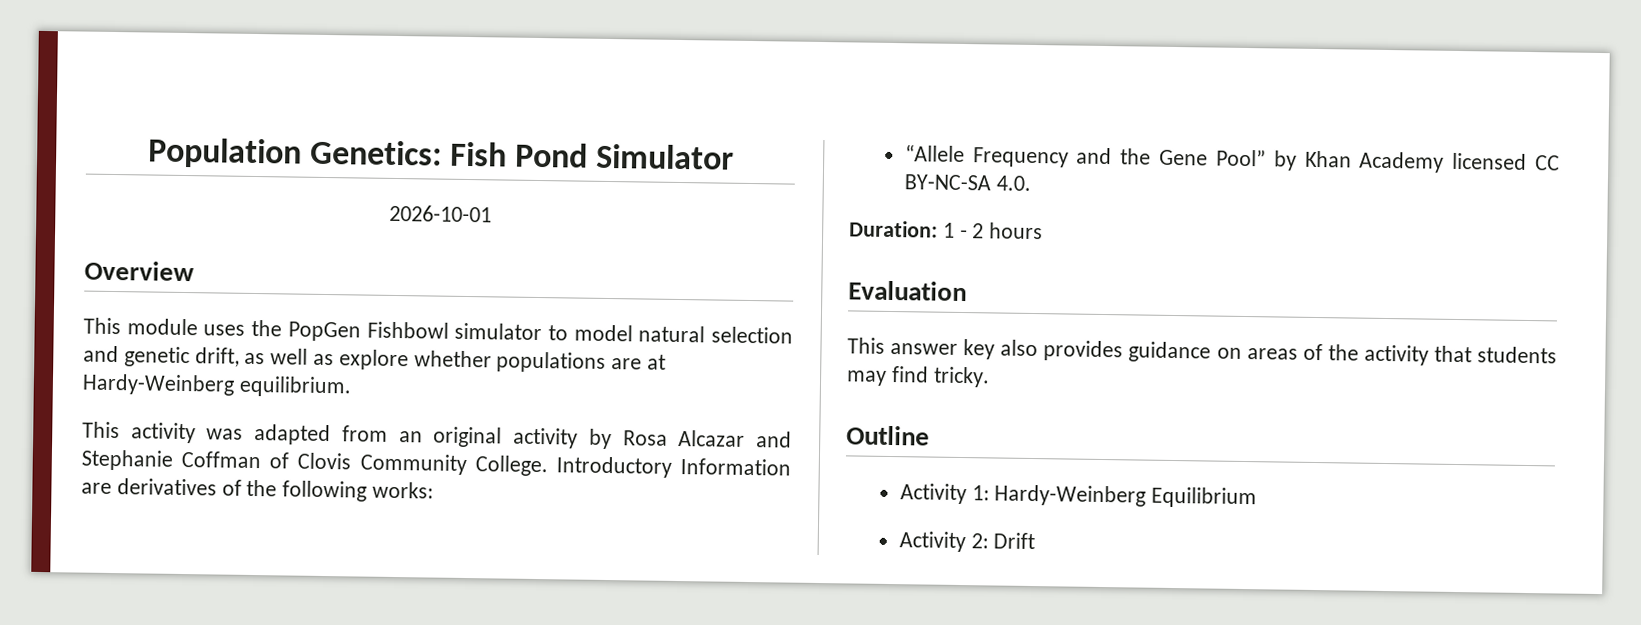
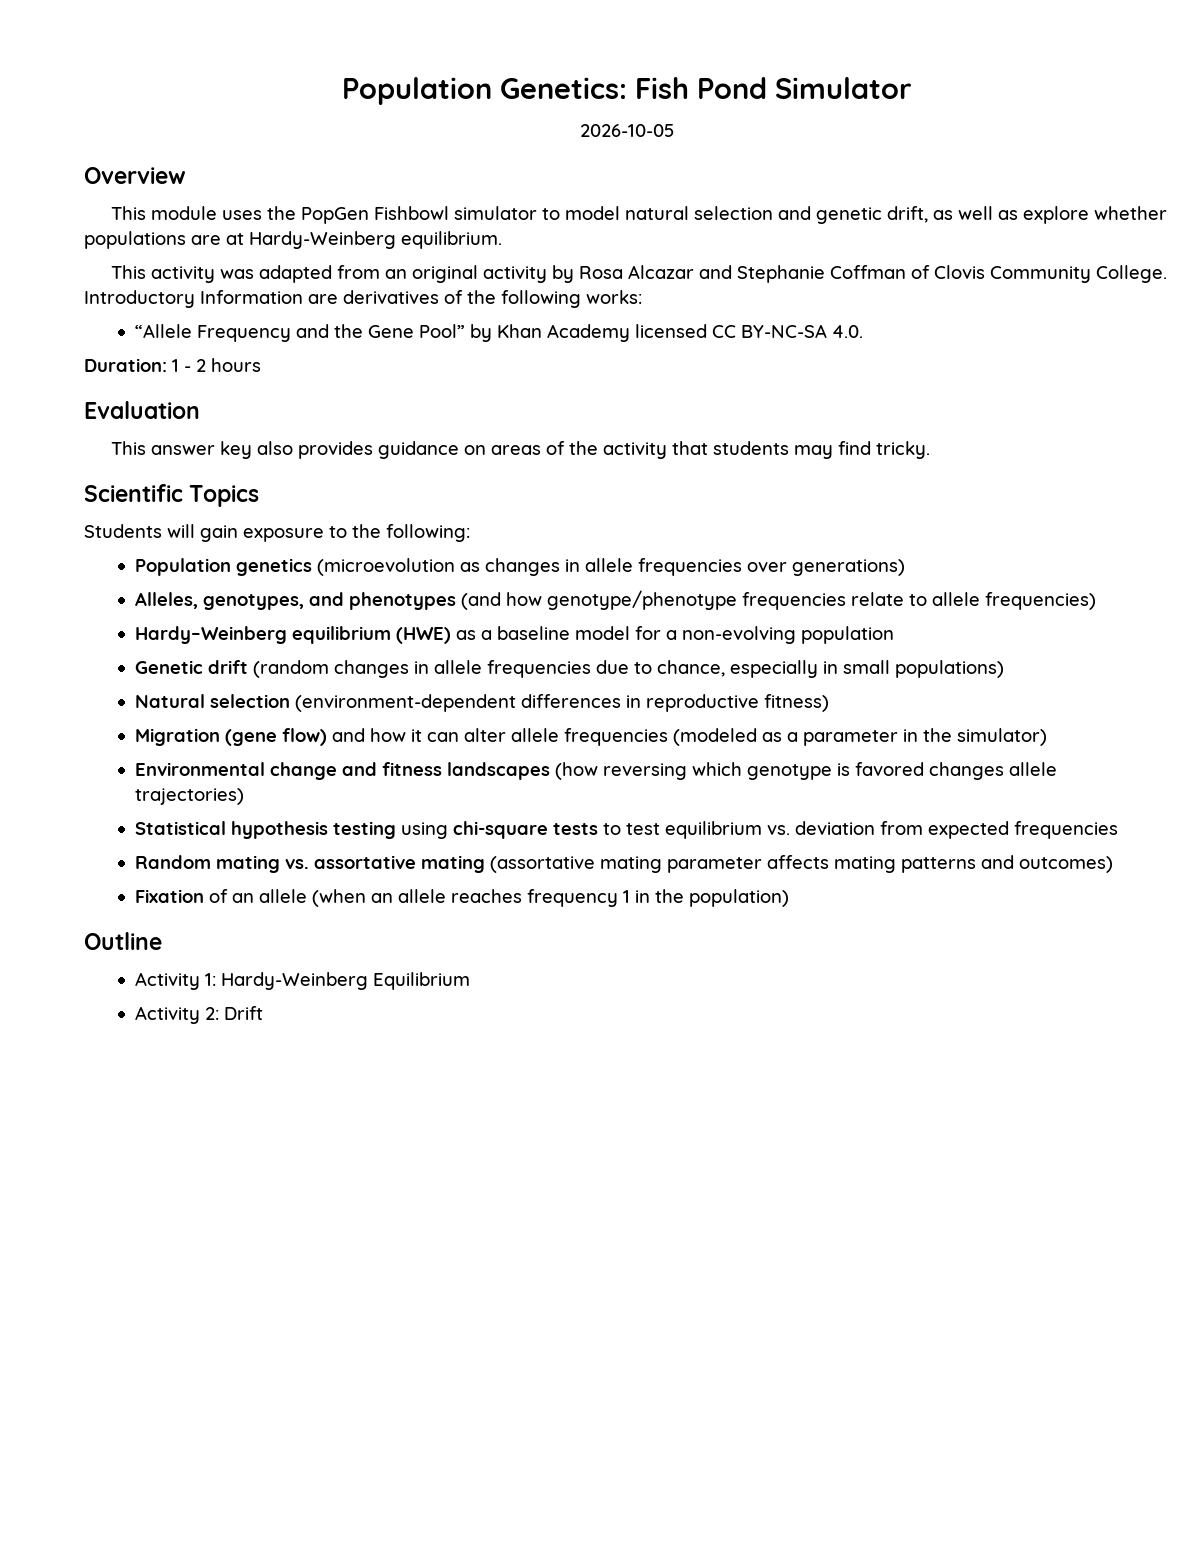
[388,204,492,223] 2026-10-01 -> [580,124,674,137] 2026-10-05
(990, 377) none -> [84,484,260,507] [84,524,470,542] [134,558,905,576] [134,590,1096,610] [134,626,894,644] [134,660,1004,678] [134,694,829,712] [134,728,1047,746] [134,762,1057,780] [134,788,244,805] [134,821,1118,839] [134,855,1113,873] [134,889,789,907] // Scientific Topics // Students will gain exposure to the following: // Population genetics (microevolution as changes in allele frequencies over generations) // Alleles, genotypes, and phenotypes (and how genotype/phenotype frequencies relate to allele frequencies) // Hardy–Weinberg equilibrium (HWE) as a baseline model for a non-evolving population // Genetic drift (random changes in allele frequencies due to chance, especially in small populations) // Natural selection (environment-dependent differences in reproductive fitness) // Migration (gene flow) and how it can alter allele frequencies (modeled as a parameter in the simulator) // Environmental change and fitness landscapes (how reversing which genotype is favored changes allele trajectories) // Statistical hypothesis testing using chi-square tests to test equilibrium vs. deviation from expected frequencies // Random mating vs. assortative mating (assortative mating parameter affects mating patterns and outcomes) // Fixation of an allele (when an allele reaches frequency 1 in the population)

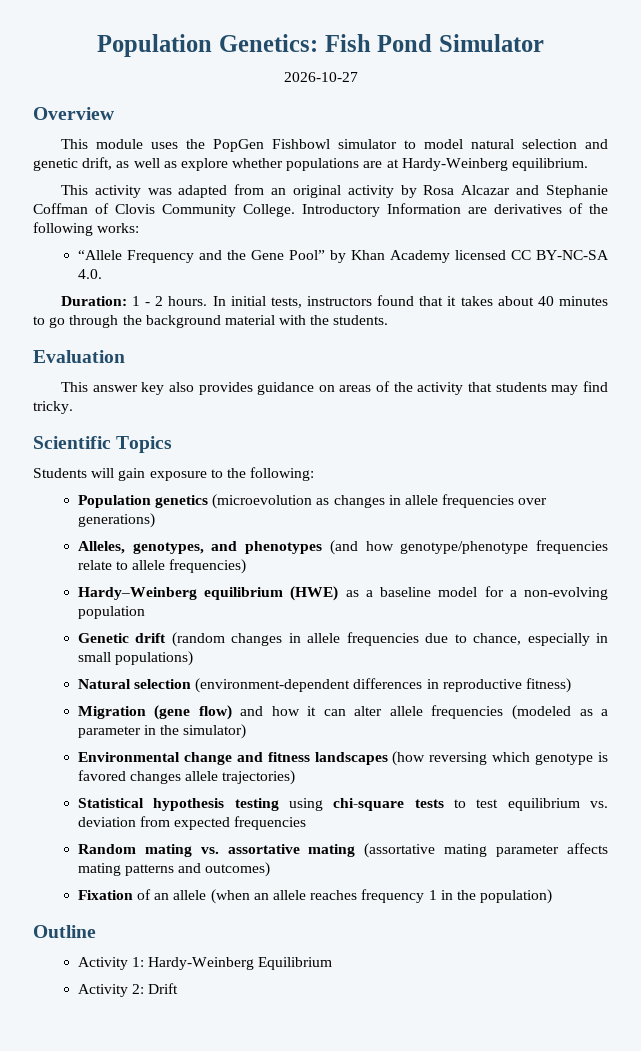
[580,124,674,137] 2026-10-05 -> [283,72,358,82] 2026-10-27
[211,358,261,372] hours -> [168,295,608,308] [33,315,389,328] hours. In initial tests, instructors found that it takes about 40 minutes to go through the background material with the students.

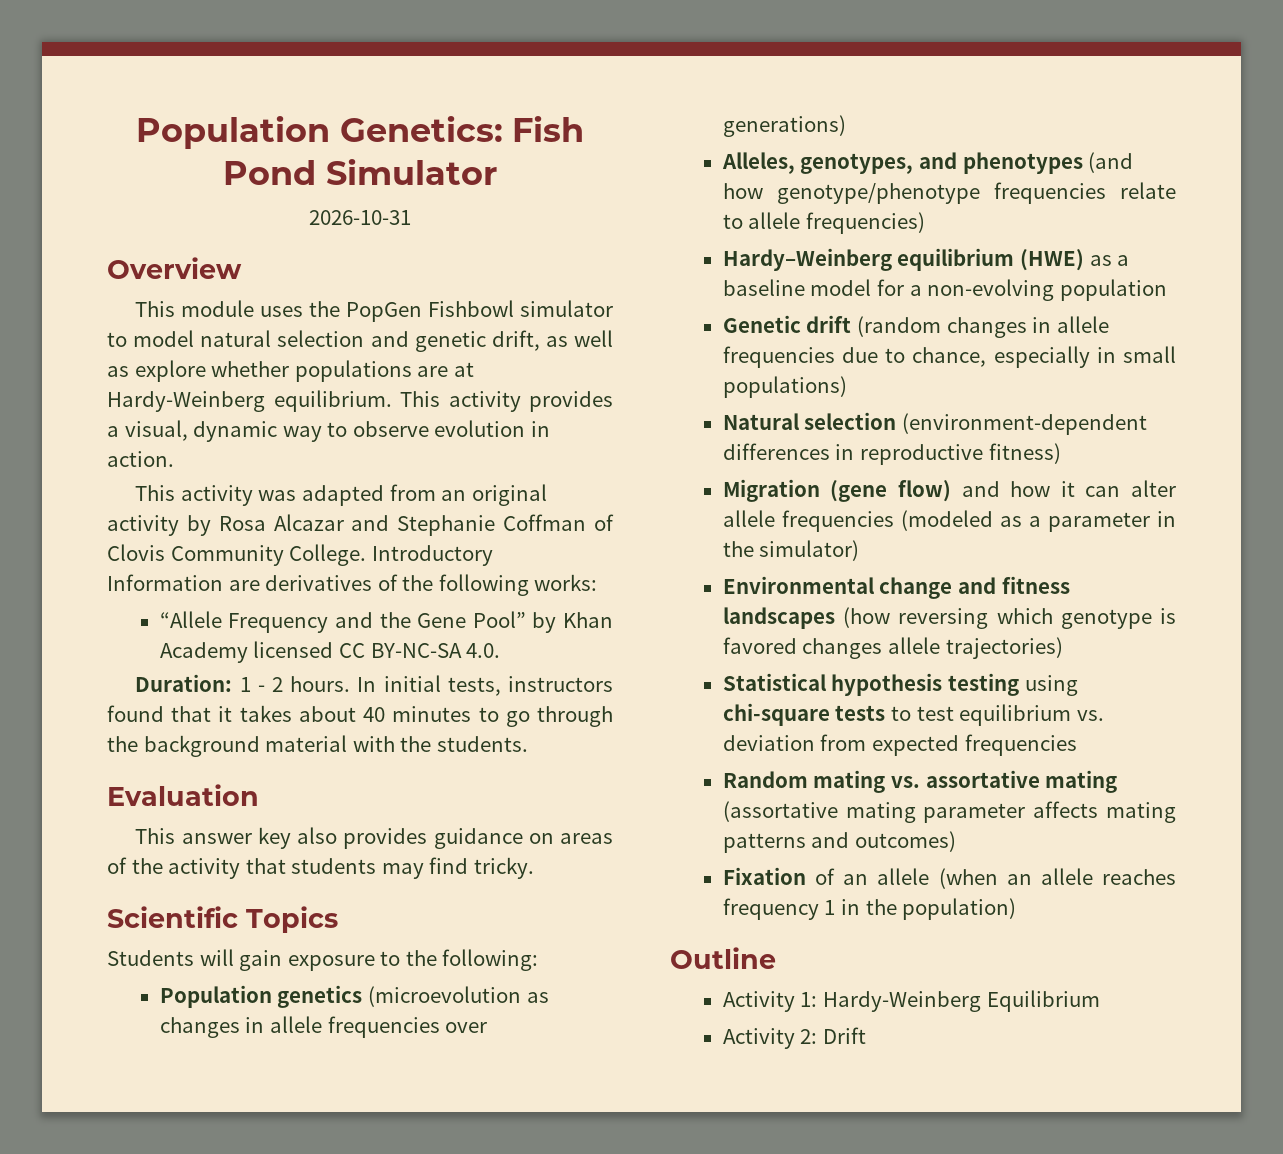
[283,72,358,82] 2026-10-27 -> [309,210,411,225] 2026-10-31
(589, 164) none -> [400,391,613,412] [107,420,550,442] [107,451,174,467] This activity provides a visual, dynamic way to observe evolution in action.

